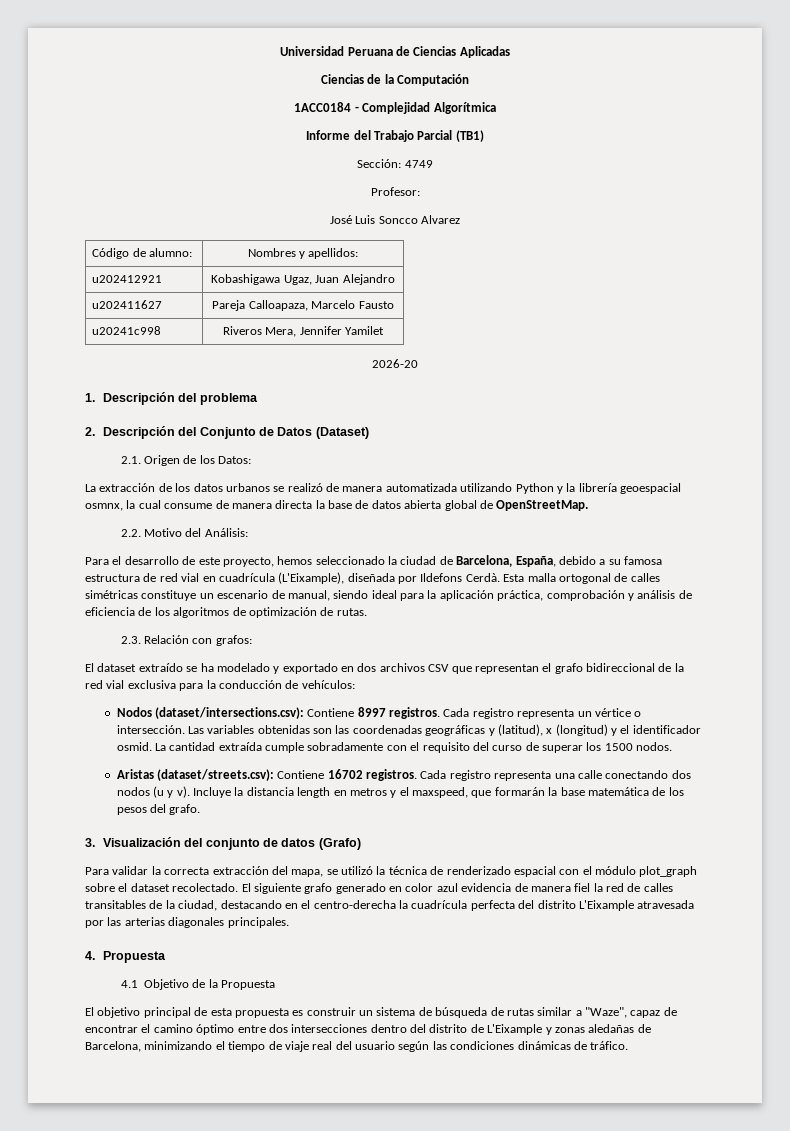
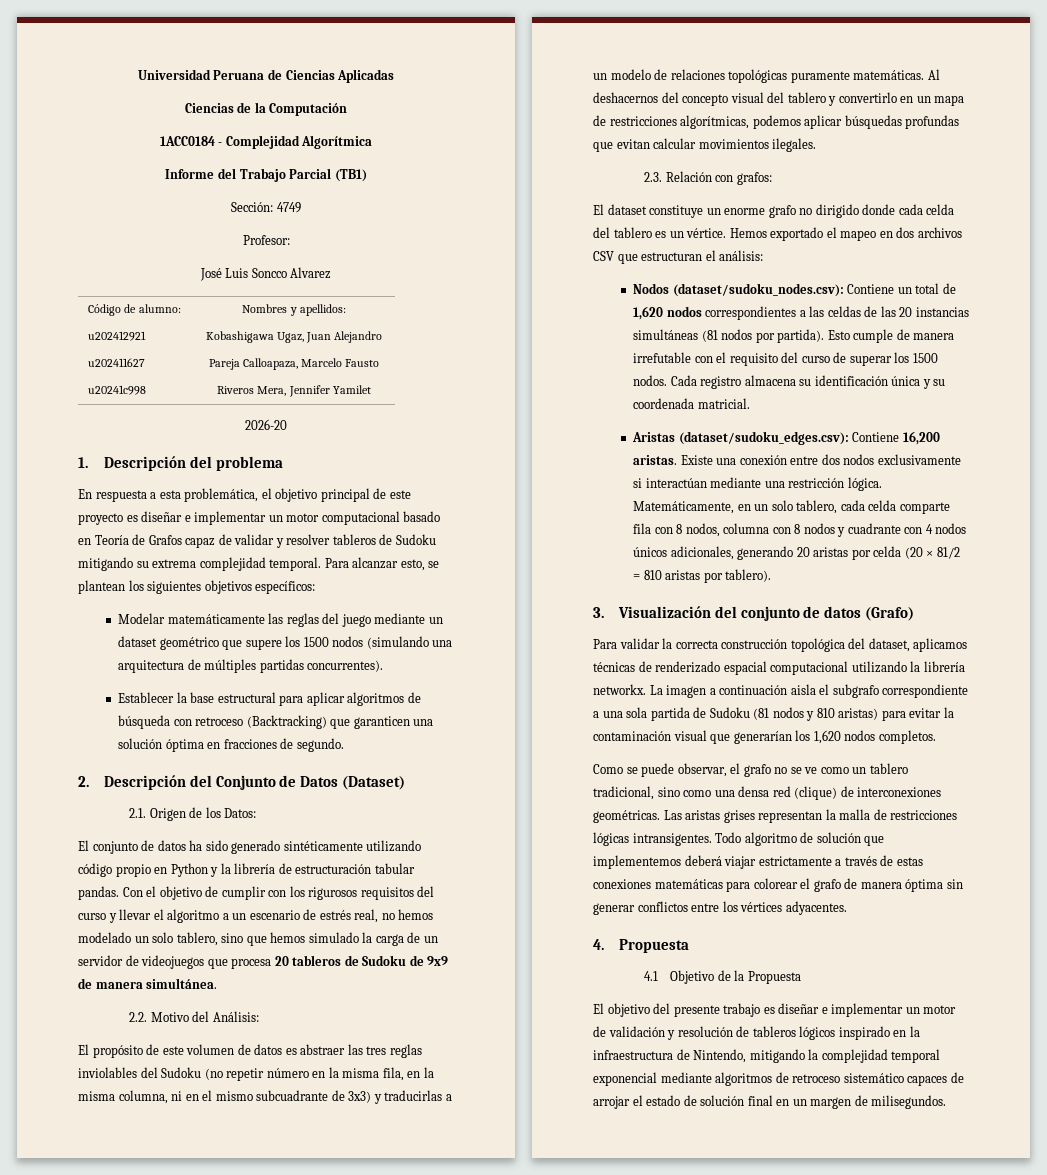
(258, 399) none -> [78,488,411,502] [78,511,441,525] [78,534,436,548] [78,557,440,571] [78,580,316,594] [118,613,443,627] [118,636,453,650] [118,659,384,673] [118,692,421,706] [118,715,434,729] [118,738,344,752] // En respuesta a esta problemática, el objetivo principal de este proyecto es diseñar e implementar un motor computacional basado en Teoría de Grafos capaz de validar y resolver tableros de Sudoku mitigando su extrema complejidad temporal. Para alcanzar esto, se plantean los siguientes objetivos específicos: // Modelar matemáticamente las reglas del juego mediante un dataset geométrico que supere los 1500 nodos (simulando una arquitectura de múltiples partidas concurrentes). // Establecer la base estructural para aplicar algoritmos de búsqueda con retroceso (Backtracking) que garanticen una solución óptima en fracciones de segundo.
[85,483,681,494] [85,500,589,511] [120,528,248,537] [85,555,662,567] [85,572,660,584] [85,590,692,601] [85,607,367,618] La extracción de los datos urbanos se realizó de manera automatizada utilizando Python y la librería geoespacial osmnx, la cual consume de manera directa la base de datos abierta global de OpenStreetMap. // 2.2. Motivo del Análisis: // Para el desarrollo de este proyecto, hemos seleccionado la ciudad de Barcelona, España, debido a su famosa estructura de red vial en cuadrícula (L'Eixample), diseñada por Ildefons Cerdà. Esta malla ortogonal de calles simétricas constituye un escenario de manual, siendo ideal para la aplicación práctica, comprobación y análisis de eficiencia de los algoritmos de optimización de rutas. -> [78,840,422,854] [78,863,415,877] [78,886,435,900] [78,909,434,923] [78,932,438,946] [78,955,449,969] [78,978,218,989] [129,1011,259,1022] [78,1044,422,1058] [78,1067,434,1081] [78,1090,452,1104] [593,69,940,83] [593,92,965,106] [593,115,960,129] [593,138,817,152] El conjunto de datos ha sido generado sintéticamente utilizando código propio en Python y la librería de estructuración tabular pandas. Con el objetivo de cumplir con los rigurosos requisitos del curso y llevar el algoritmo a un escenario de estrés real, no hemos modelado un solo tablero, sino que hemos simulado la carga de un servidor de videojuegos que procesa 20 tableros de Sudoku de 9x9 de manera simultánea. // 2.2. Motivo del Análisis: // El propósito de este volumen de datos es abstraer las tres reglas inviolables del Sudoku (no repetir número en la misma fila, en la misma columna, ni en el mismo subcuadrante de 3x3) y traducirlas a un modelo de relaciones topológicas puramente matemáticas. Al deshacernos del concepto visual del tablero y convertirlo en un mapa de restricciones algorítmicas, podemos aplicar búsquedas profundas que evitan calcular movimientos ilegales.
[138,663,338,674] extraído se ha modelado y exportado -> [649,204,955,218] [593,227,877,241] constituye un enorme grafo no dirigido donde cada celda del tablero es un vértice. Hemos exportado el mapeo
[474,663,684,674] [85,680,355,691] [116,707,642,719] [116,724,701,736] [116,742,384,753] representan el grafo bidireccional de la red vial exclusiva para la conducción de vehículos: // Nodos (dataset/intersections.csv): Contiene 8997 registros. Cada registro representa un vértice o intersección. Las variables obtenidas son las coordenadas geográficas y (latitud), x (longitud) y el identificador osmid. La cantidad extraída cumple sobradamente -> [641,250,764,261] [633,283,956,297] [633,306,969,320] [633,329,955,343] [633,352,692,363] estructuran el análisis: // Nodos (dataset/sudoku_nodes.csv): Contiene un total de 1,620 nodos correspondientes a las celdas de las 20 instancias simultáneas (81 nodos por partida). Esto cumple de manera irrefutable
[116,769,691,781] [116,786,684,798] [116,804,201,815] // Aristas (dataset/streets.csv): Contiene 16702 registros. Cada registro representa una calle conectando dos nodos (u y v). Incluye la distancia length en metros y el maxspeed, que formarán la base matemática de los pesos del grafo. -> [670,375,946,389] [633,398,750,409] [632,431,940,445] [633,454,961,465] [633,477,882,491] [633,500,950,514] [633,523,967,537] [633,546,960,560] [633,569,772,583] Cada registro almacena su identificación única y su coordenada matricial. // Aristas (dataset/sudoku_edges.csv): Contiene 16,200 aristas. Existe una conexión entre dos nodos exclusivamente si interactúan mediante una restricción lógica. Matemáticamente, en un solo tablero, cada celda comparte fila con 8 nodos, columna con 8 nodos y cuadrante con 4 nodos únicos adicionales, generando 20 aristas por celda (20 × 81/2 = 810 aristas por tablero).
[212,866,698,877] [85,883,673,894] [85,900,695,911] [85,917,289,928] extracción del mapa, se utilizó la técnica de renderizado espacial con el módulo plot_graph sobre el dataset recolectado. El siguiente grafo generado en color azul evidencia de manera fiel la red de calles transitables de la ciudad, destacando en el centro-derecha la cuadrícula perfecta del distrito L'Eixample atravesada por las arterias diagonales principales. -> [721,638,968,652] [593,661,965,675] [593,684,969,698] [593,707,954,721] [593,730,936,744] [593,763,908,777] [593,786,942,800] [593,809,958,823] [593,832,885,846] [593,855,923,869] [593,878,963,892] [593,901,847,915] construcción topológica del dataset, aplicamos técnicas de renderizado espacial computacional utilizando la librería networkx. La imagen a continuación aisla el subgrafo correspondiente a una sola partida de Sudoku (81 nodos y 810 aristas) para evitar la contaminación visual que generarían los 1,620 nodos completos. // Como se puede observar, el grafo no se ve como un tablero tradicional, sino como una densa red (clique) de interconexiones geométricas. Las aristas grises representan la malla de restricciones lógicas intransigentes. Todo algoritmo de solución que implementemos deberá viajar estrictamente a través de estas conexiones matemáticas para colorear el grafo de manera óptima sin generar conflictos entre los vértices adyacentes.
[143,1007,677,1018] [85,1024,651,1035] [85,1041,629,1052] principal de esta propuesta es construir un sistema de búsqueda de rutas similar a "Waze", capaz de encontrar el camino óptimo entre dos intersecciones dentro del distrito de L'Eixample y zonas aledañas de Barcelona, minimizando el tiempo de viaje real del usuario según las condiciones dinámicas de tráfico. -> [653,1003,957,1017] [593,1026,920,1040] [593,1049,941,1063] [593,1072,964,1086] [593,1095,947,1109] del presente trabajo es diseñar e implementar un motor de validación y resolución de tableros lógicos inspirado en la infraestructura de Nintendo, mitigando la complejidad temporal exponencial mediante algoritmos de retroceso sistemático capaces de arrojar el estado de solución final en un margen de milisegundos.

